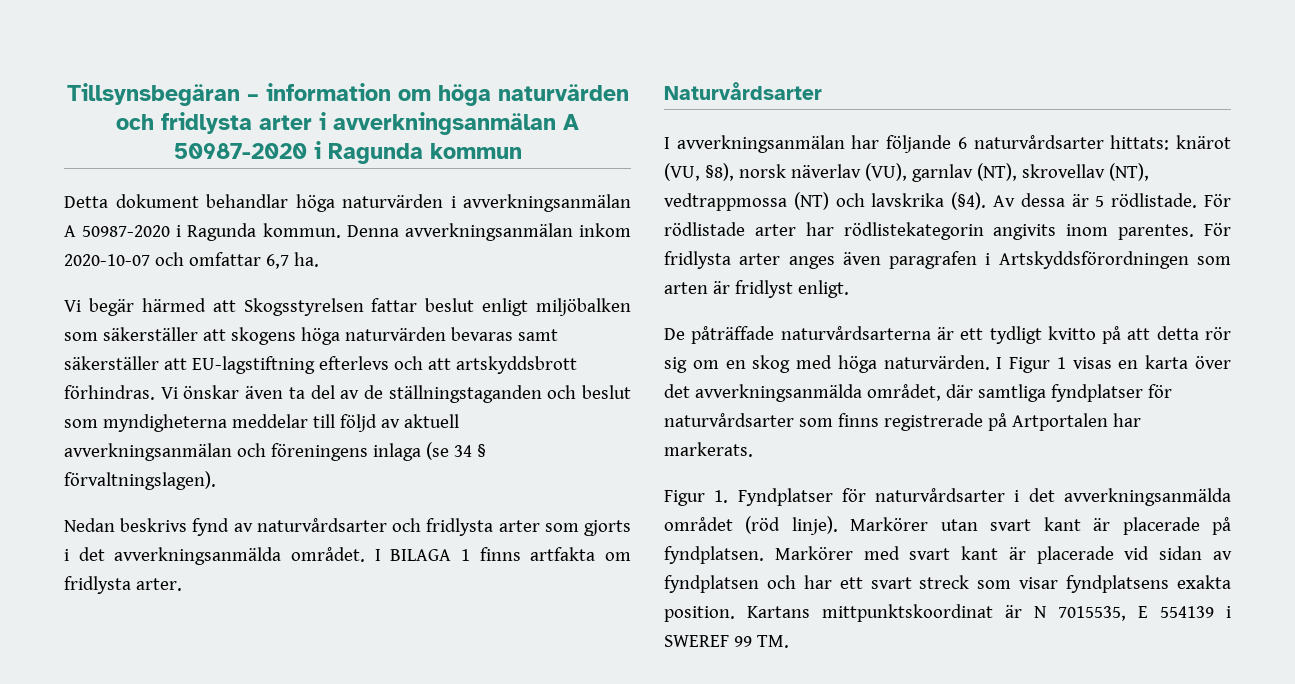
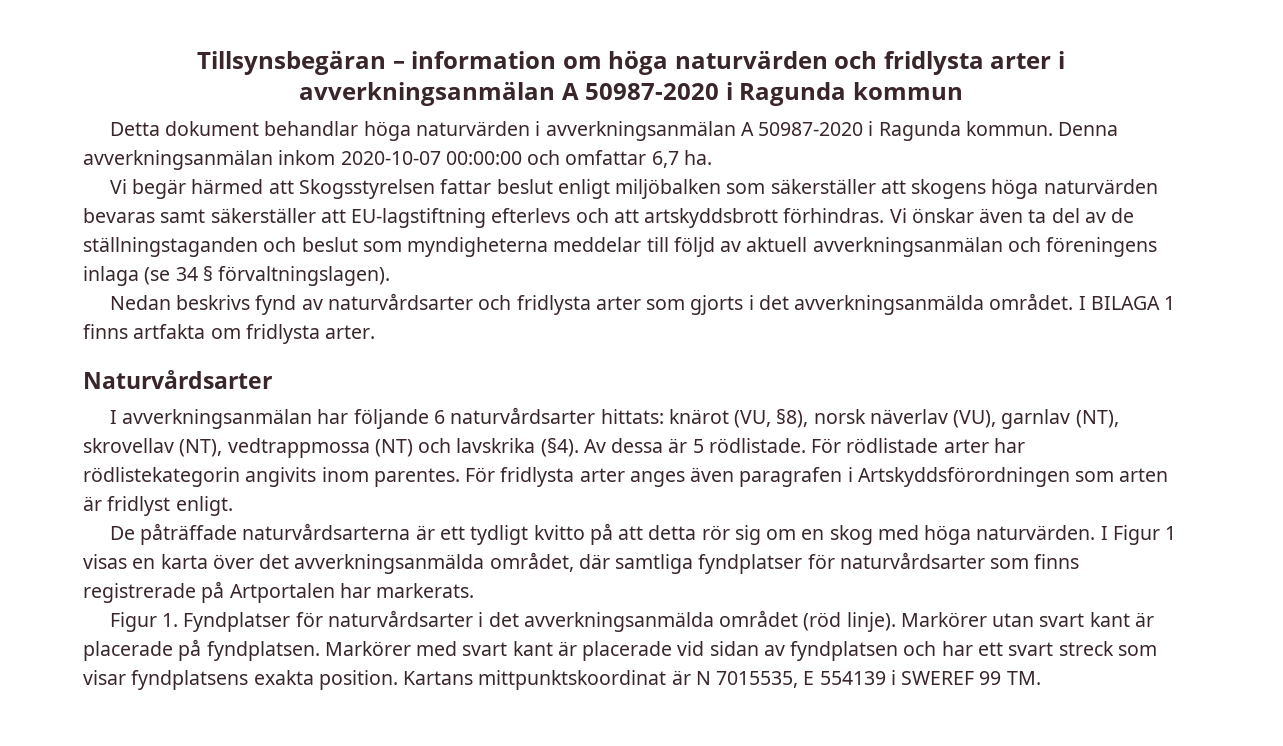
(150, 260) none -> [445,151,522,165] 00:00:00

